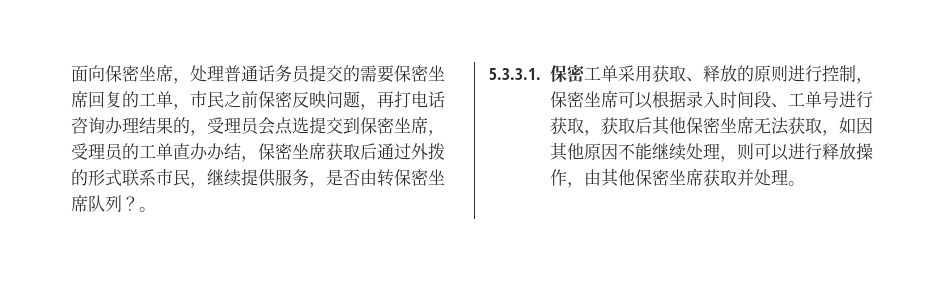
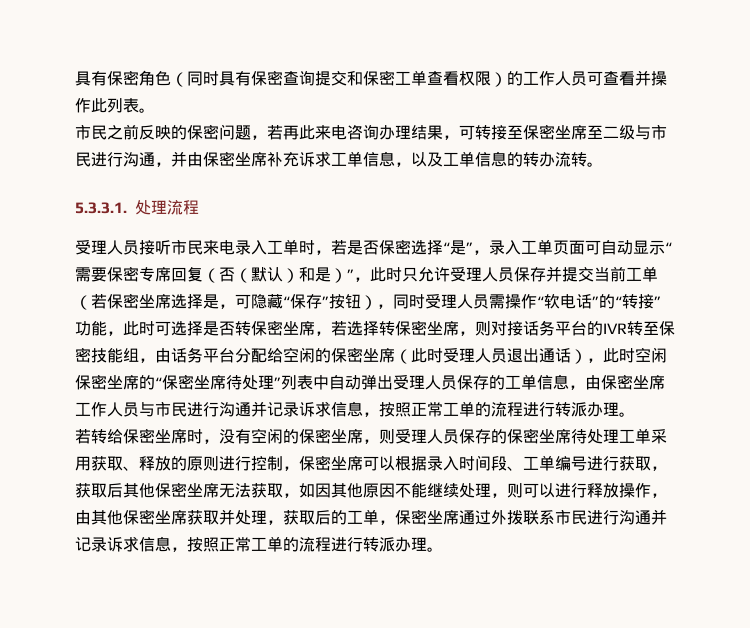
[71,64,445,84] [71,90,445,110] [71,116,445,136] [71,142,445,162] [71,169,445,188] [71,194,156,212] [489,64,585,82] 面向保密坐席，处理普通话务员提交的需要保密坐席回复的工单，市民之前保密反映问题，再打电话咨询办理结果的，受理员会点选提交到保密坐席，受理员的工单直办办结，保密坐席获取后通过外拨的形式联系市民，继续提供服务，是否由转保密坐席队列？。 // 5.3.3.1.保密 -> [75,70,667,87] [75,98,155,113] [75,124,667,140] [75,151,603,167] [75,200,199,215] [75,239,672,255] [75,266,658,283] [75,293,661,310] [75,320,675,336] [75,347,667,364] [75,374,665,390] [75,401,635,417] [75,428,619,444] 具有保密角色（同时具有保密查询提交和保密工单查看权限）的工作人员可查看并操作此列表。 // 市民之前反映的保密问题，若再此来电咨询办理结果，可转接至保密坐席至二级与市民进行沟通，并由保密坐席补充诉求工单信息，以及工单信息的转办流转。 // 5.3.3.1.处理流程 // 受理人员接听市民来电录入工单时，若是否保密选择“是”，录入工单页面可自动显示“需要保密专席回复（否（默认）和是）”，此时只允许受理人员保存并提交当前工单（若保密坐席选择是，可隐藏“保存”按钮），同时受理人员需操作“软电话”的“转接”功能，此时可选择是否转保密坐席，若选择转保密坐席，则对接话务平台的IVR转至保密技能组，由话务平台分配给空闲的保密坐席（此时受理人员退出通话），此时空闲保密坐席的“保密坐席待处理”列表中自动弹出受理人员保存的工单信息，由保密坐席工作人员与市民进行沟通并记录诉求信息，按照正常工单的流程进行转派办理。 // 若转给保密坐席时，没有空闲的保密坐席，则受理人员保存的保密坐席待处理
(822, 99) none -> [555,456,571,471] 编
(788, 177) none -> [267,509,667,525] [75,536,427,552] ，获取后的工单，保密坐席通过外拨联系市民进行沟通并记录诉求信息，按照正常工单的流程进行转派办理

